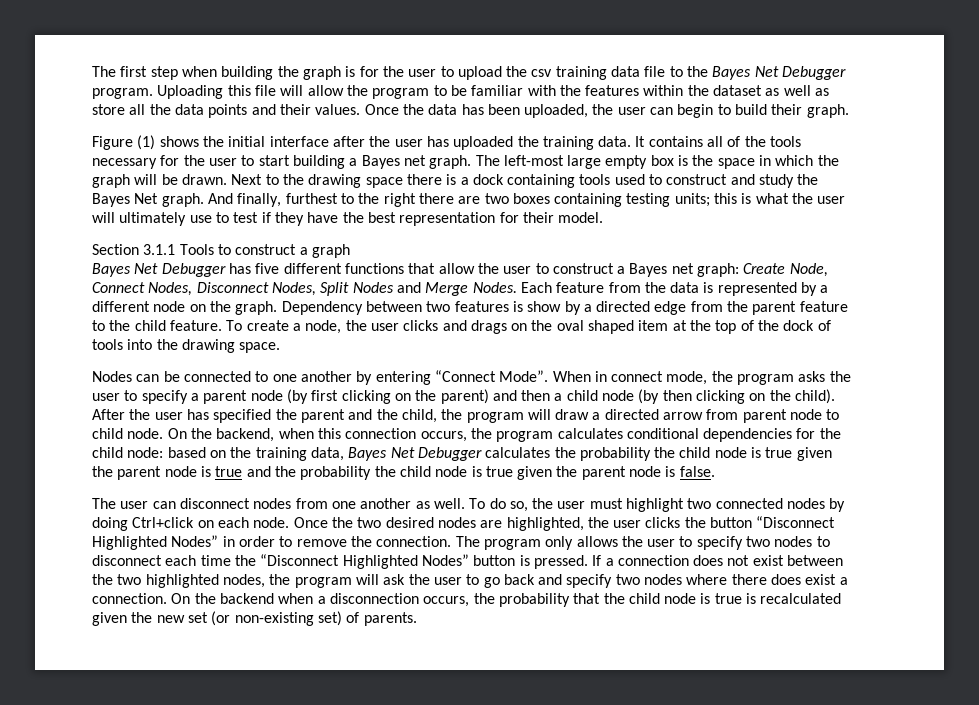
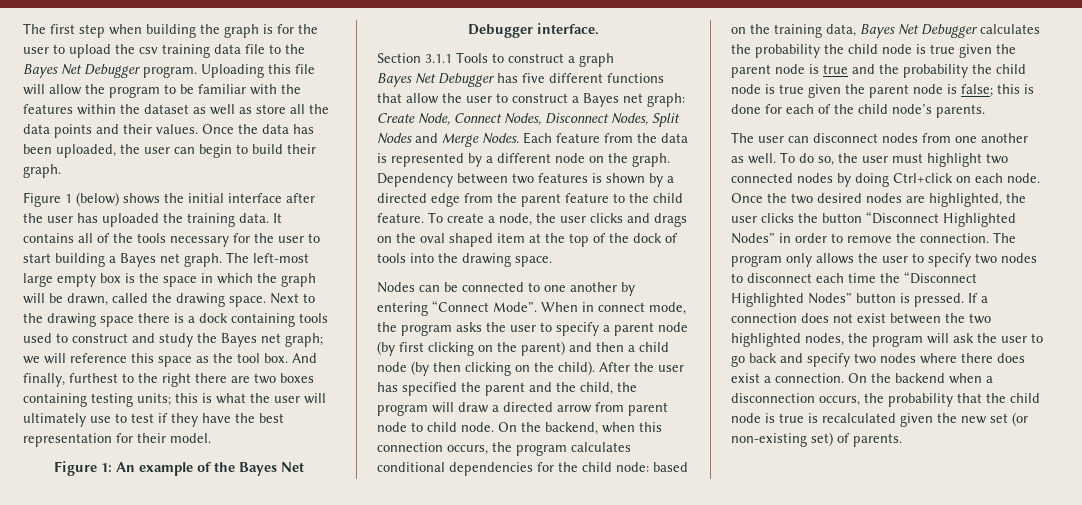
[137,135,156,150] (1) -> [65,192,119,206] 1 (below)
[181,174,227,185] drawn. -> [67,293,266,307] drawn, called the drawing space.
[134,193,204,207] Net graph. -> [261,333,323,347] [23,353,288,367] net graph; we will reference this space as the tool box.
(604, 217) none -> [54,461,304,476] [467,23,599,38] // Figure 1: An example of the Bayes Net Debugger interface.
[527,301,562,312] show -> [606,173,645,184] shown
[679,466,715,477] false. -> [961,84,1034,97] [731,104,985,118] false; this is done for each of the child node’s parents.

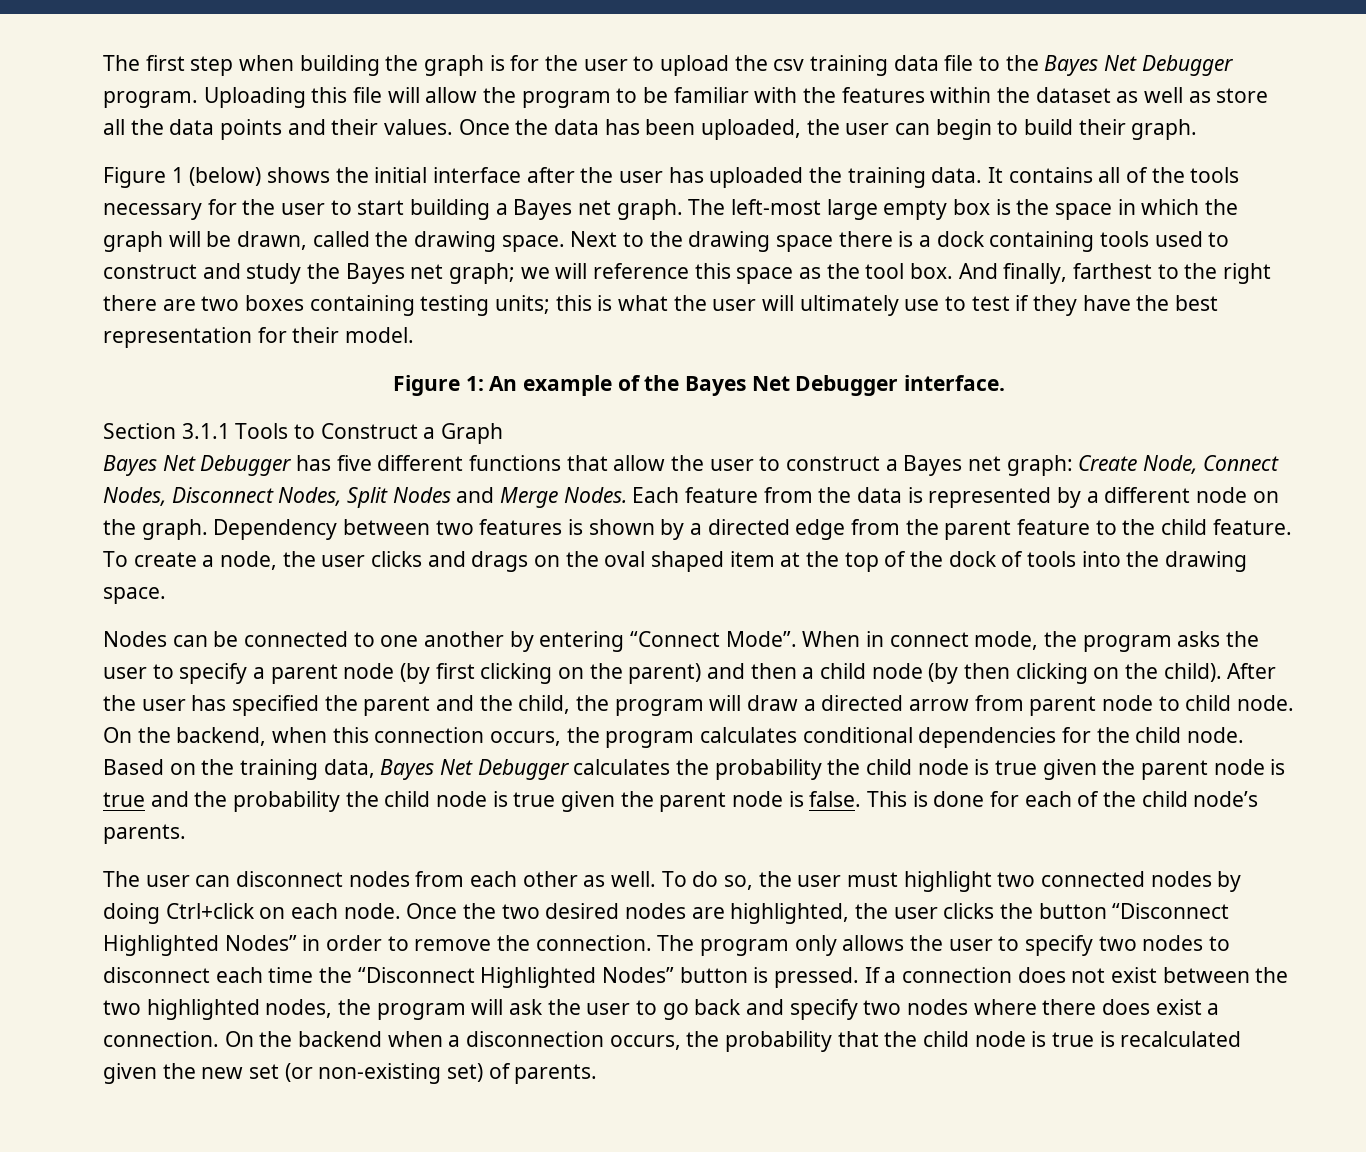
[69,373,118,383] furthest -> [1073,263,1153,279] farthest
[508,53,614,67] construct a graph -> [320,423,504,444] Construct a Graph
[616,462,688,472] node: based -> [1187,727,1245,743] [103,759,164,775] node. Based
[961,84,1020,97] false; this -> [809,791,908,807] false. This
[955,133,1028,143] one another -> [470,871,578,887] each other

